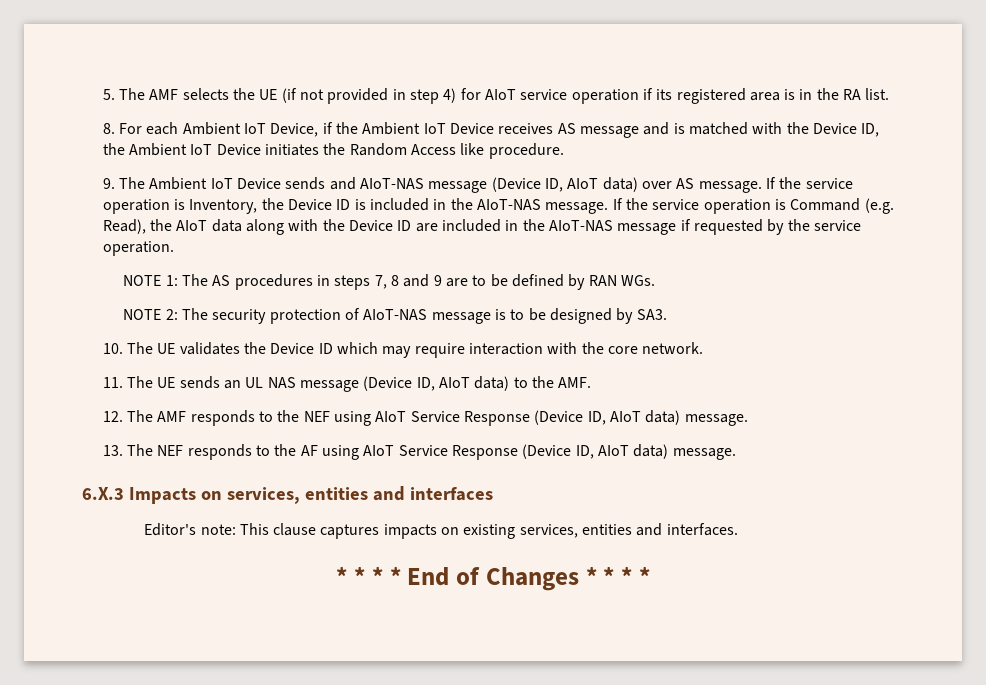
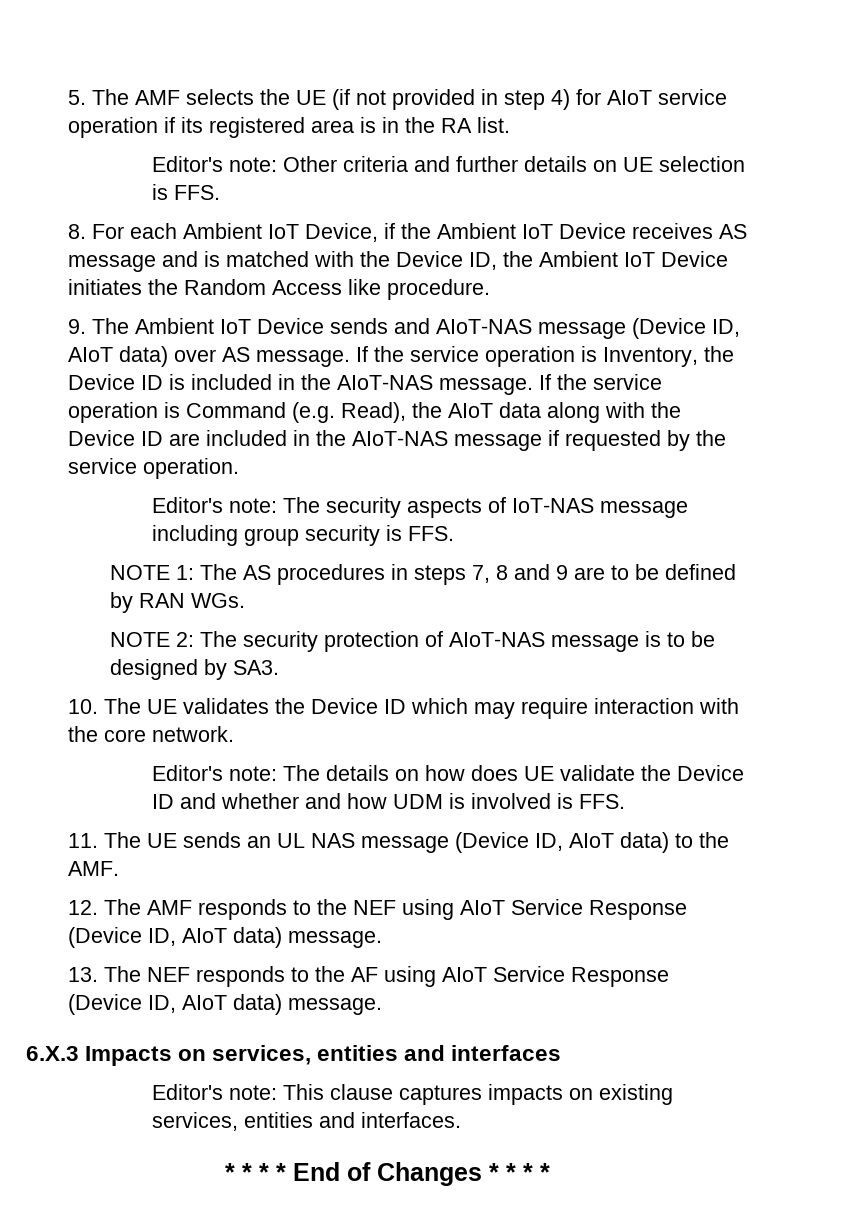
(890, 94) none -> [151,156,745,172] [151,184,220,200] // Editor's note: Other criteria and further details on UE selection is FFS.
(174, 248) none -> [151,497,688,518] [151,525,454,546] // Editor's note: The security aspects of IoT-NAS message including group security is FFS.
(704, 348) none -> [151,765,744,781] [151,793,625,809] // Editor's note: The details on how does UE validate the Device ID and whether and how UDM is involved is FFS.

